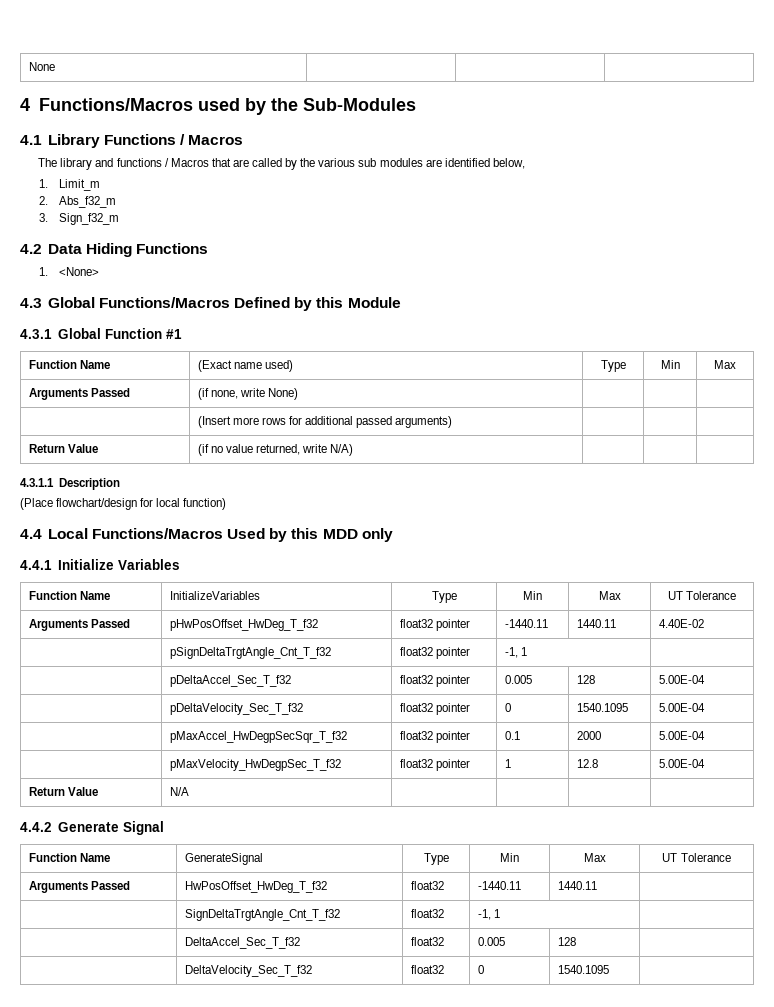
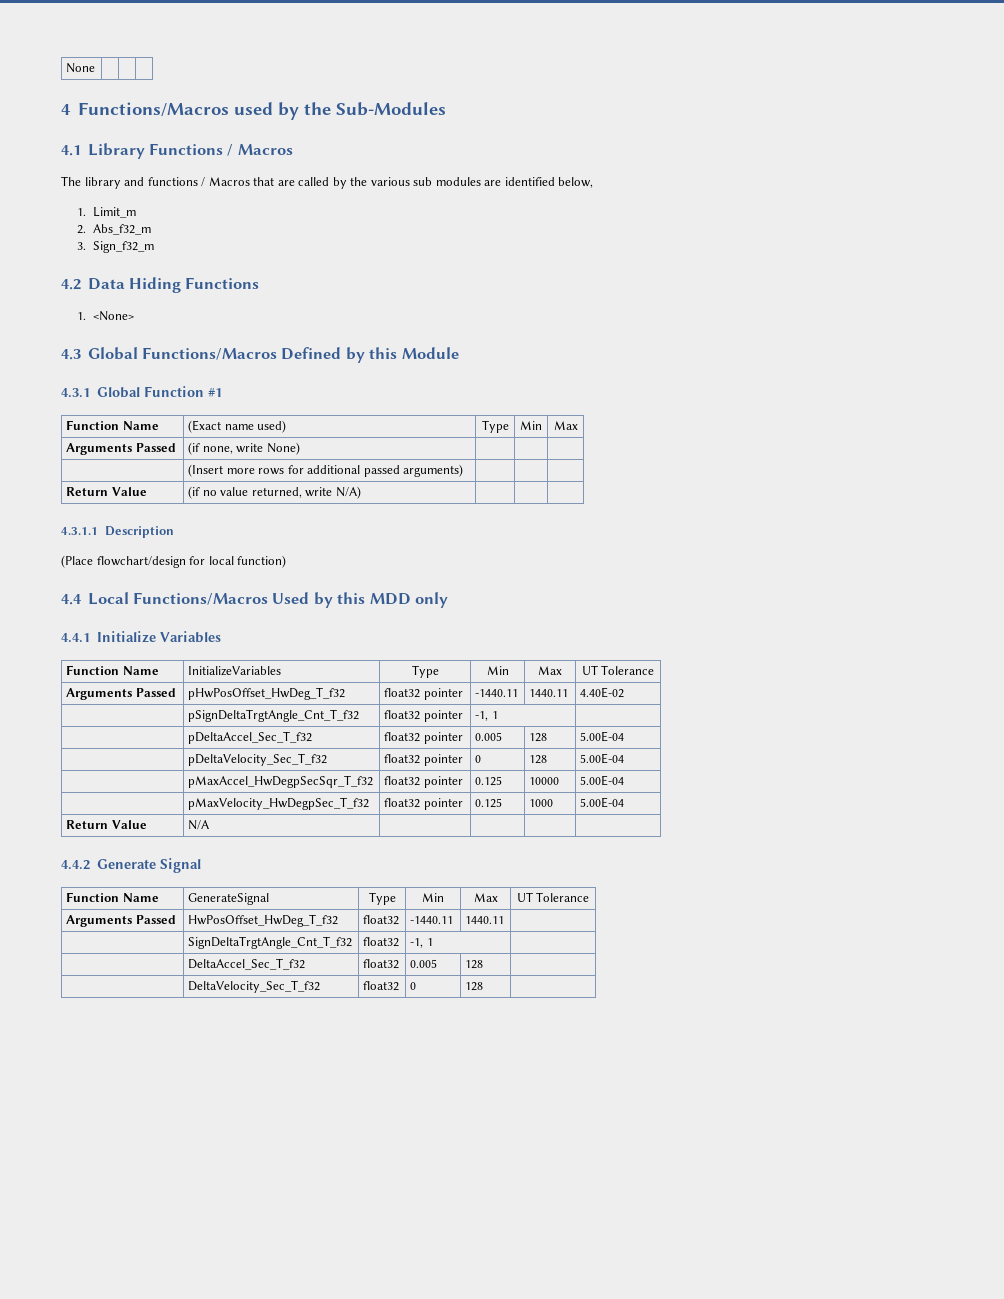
[576,703,628,712] 1540.1095 -> [529,755,548,764] 128
[504,731,520,740] [576,731,601,740] 0.1 | 2000 -> [475,776,503,786] [529,777,560,785] 0.125 | 10000
[504,759,511,768] [576,759,598,768] 1 | 12.8 -> [475,798,503,808] [529,799,554,807] 0.125 | 1000
[557,965,609,974] 1540.1095 -> [465,982,484,991] 128

